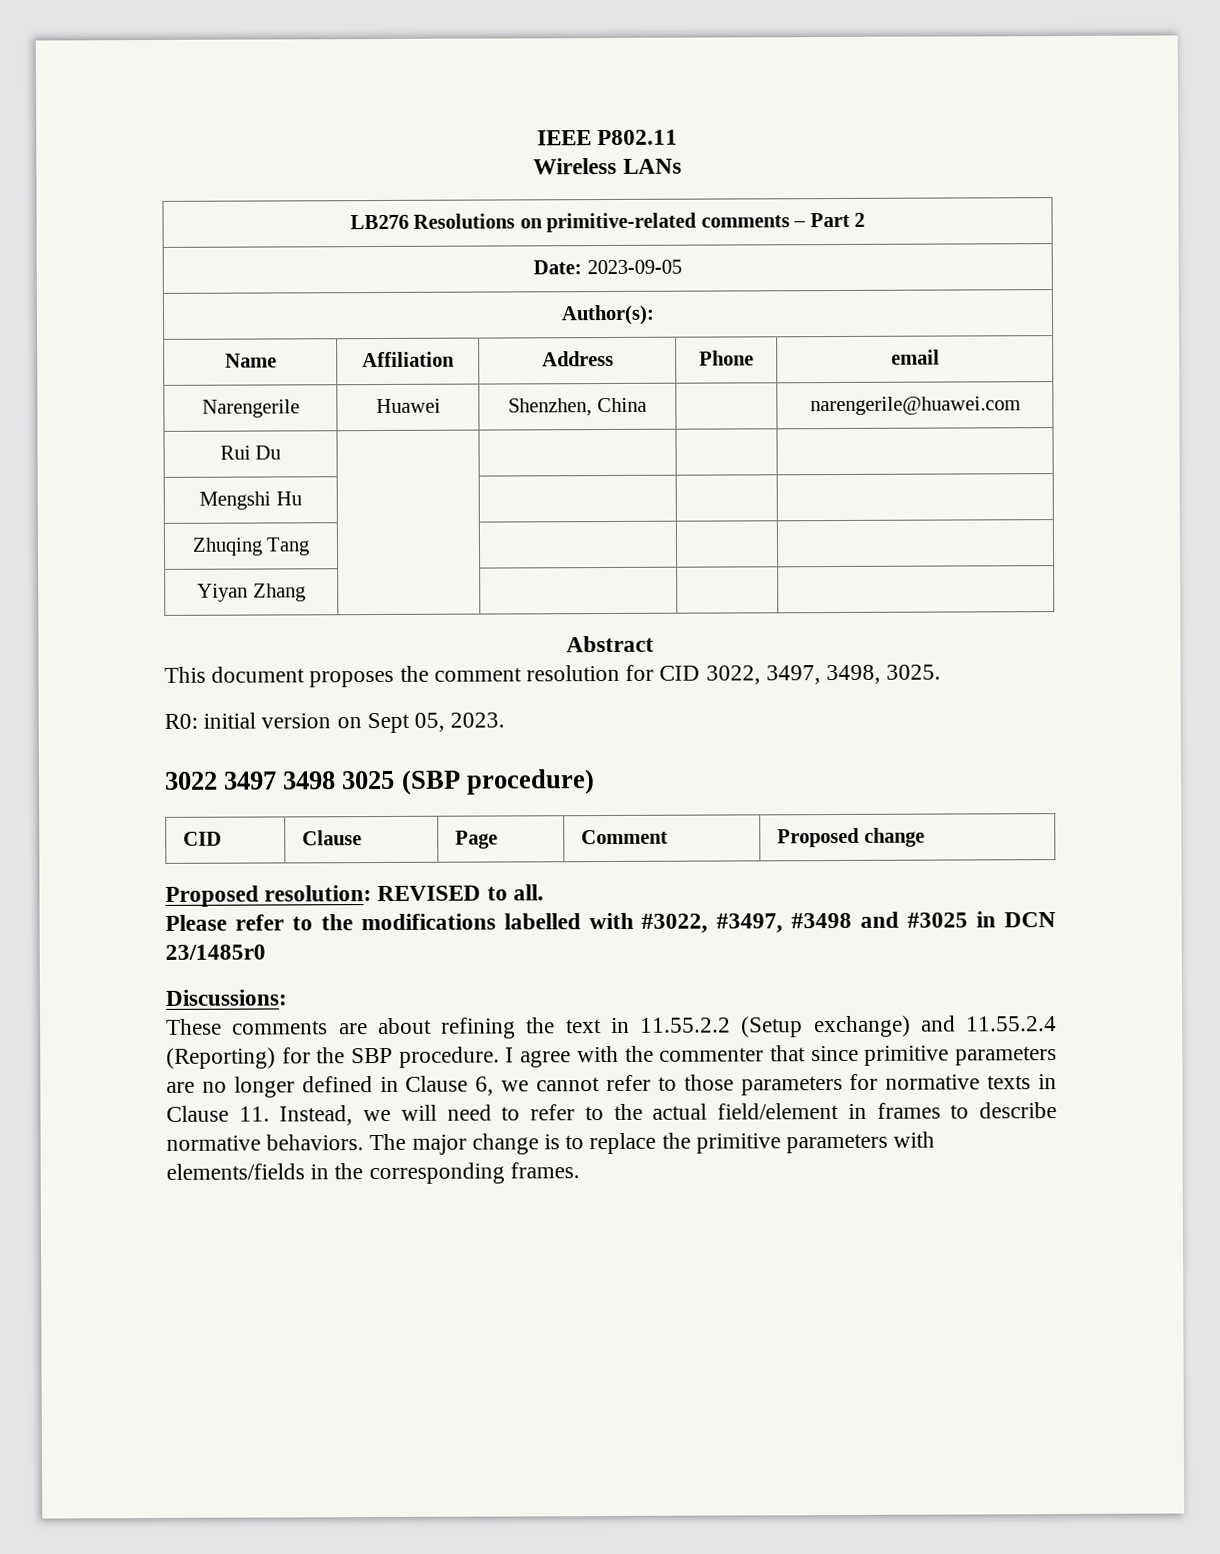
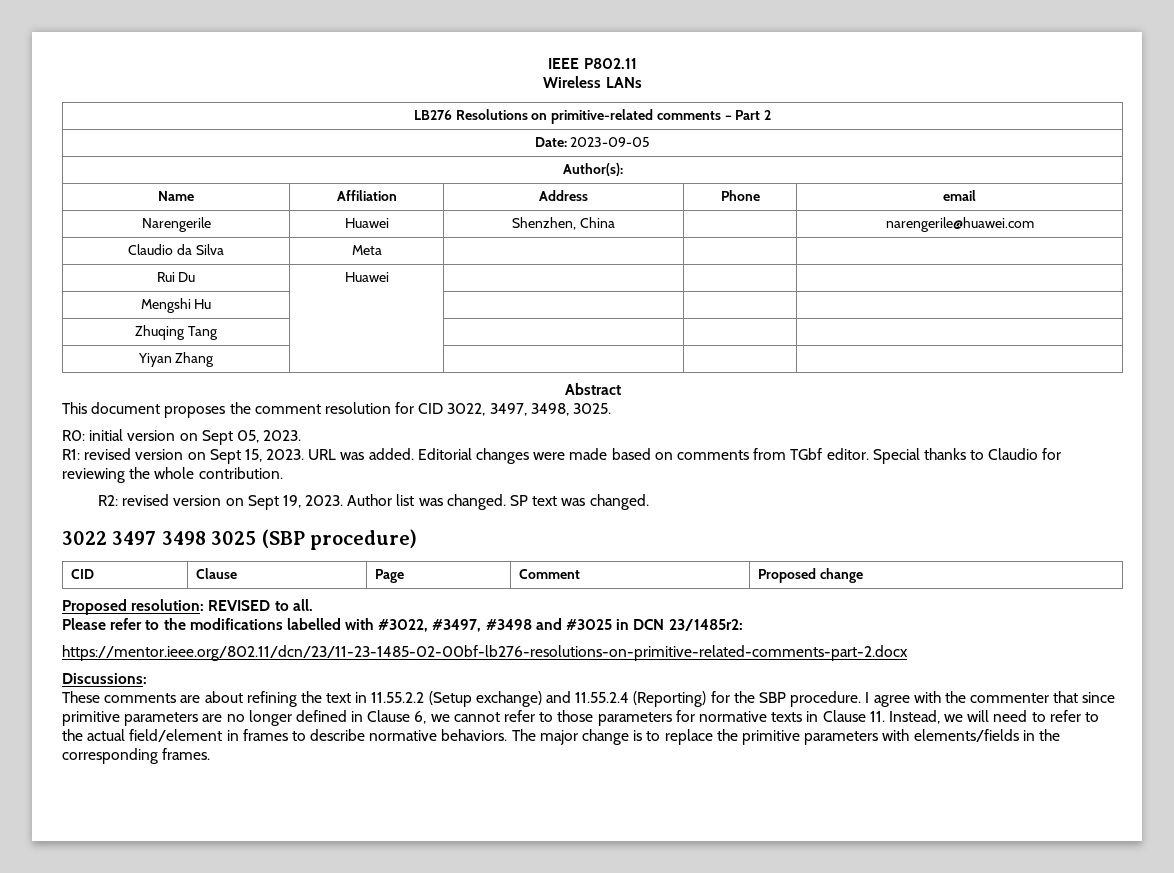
(1021, 406) none -> [128,244,224,255] [351,245,382,255] // Claudio da Silva | Meta | | |
(282, 452) none -> [344,272,389,282] Huawei
(506, 720) none -> [62,448,1062,464] [62,467,283,483] [97,494,649,510] // R1: revised version on Sept 15, 2023. URL was added. Editorial changes were made based on comments from TGbf editor. Special thanks to Claudio for reviewing the whole contribution. // R2: revised version on Sept 19, 2023. Author list was changed. SP text was changed.
[165,944,266,960] 23/1485r0 -> [668,619,743,631] [62,645,908,661] 23/1485r2: // https://mentor.ieee.org/802.11/dcn/23/11-23-1485-02-00bf-lb276-resolutions-on-primitive-related-comments-part-2.docx

